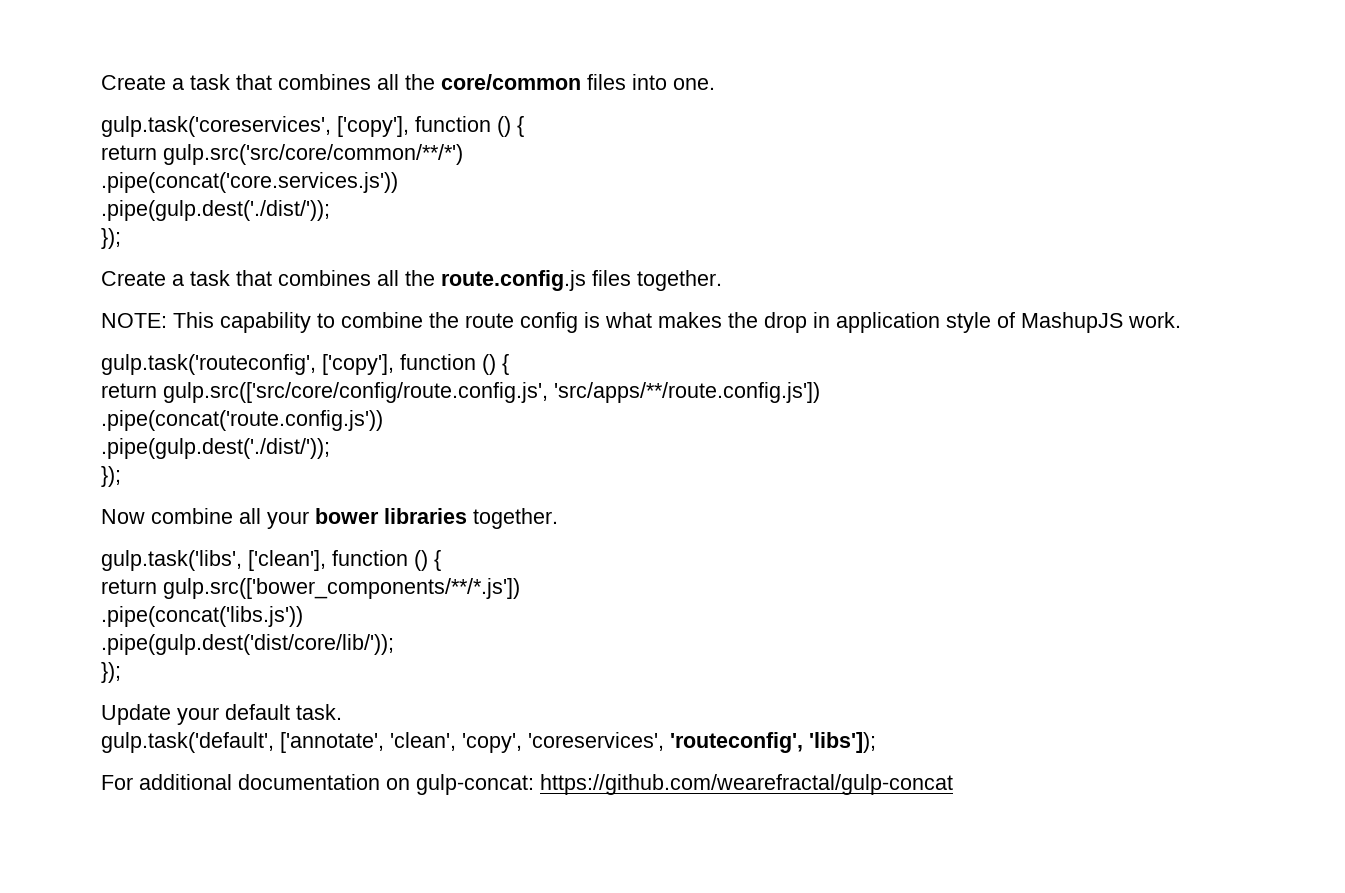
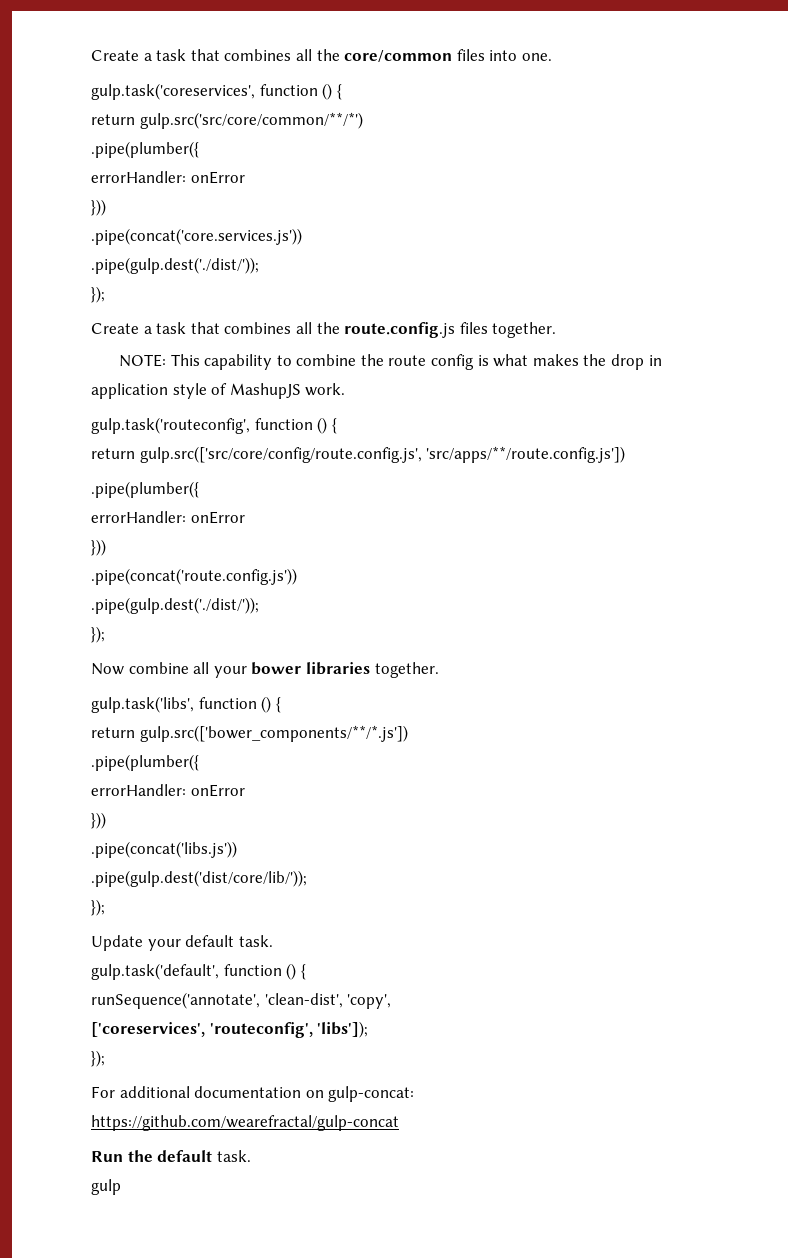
[337,116,409,137] ['copy'], -> (255, 91) none
(463, 154) none -> [91,141,199,158] [91,171,245,184] [91,199,106,216] // .pipe(plumber({ // errorHandler: onError // }))
[322,354,394,375] ['copy'], -> (250, 425) none
(820, 392) none -> [91,481,199,498] [91,511,245,524] [91,539,106,556] // .pipe(plumber({ // errorHandler: onError // }))
[248,550,326,571] ['clean'], -> (194, 704) none
(520, 588) none -> [91,754,199,771] [91,784,245,797] [91,812,106,829] // .pipe(plumber({ // errorHandler: onError // }))
[280,732,456,753] ['annotate', 'clean', -> [223,963,306,980] [91,992,343,1009] function () { // runSequence('annotate', 'clean-dist',
[528,732,664,751] 'coreservices', -> [91,1022,205,1037] // ['coreservices',
(876, 742) none -> [91,1050,105,1067] // });
(953, 784) none -> [91,1150,251,1162] [91,1179,121,1195] // Run the default task. // gulp

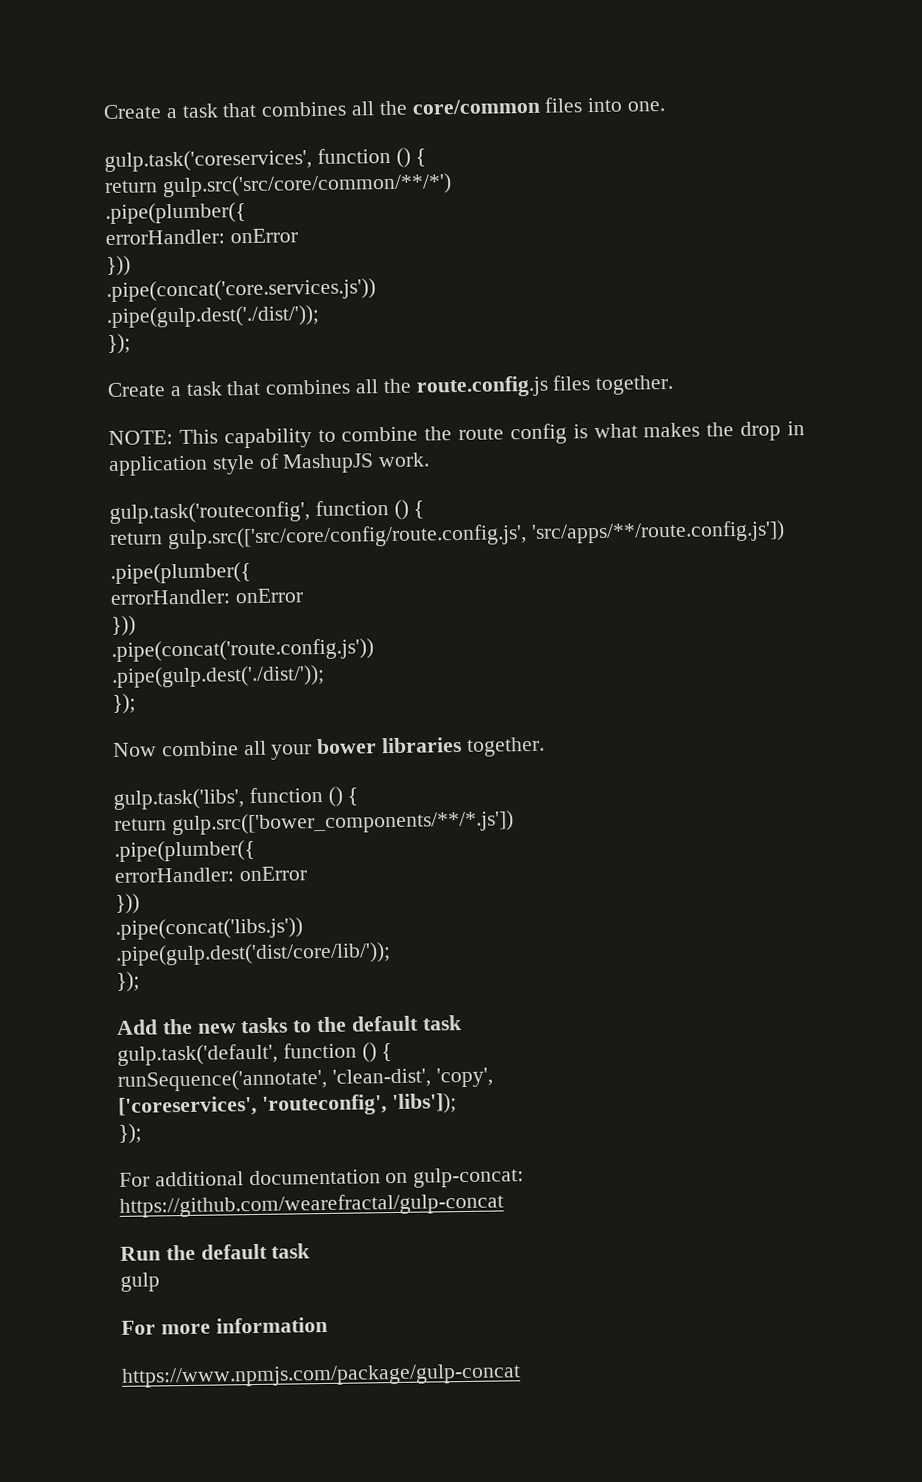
[91,935,273,951] Update your default task. -> [116,1015,462,1035] Add the new tasks to the default task
[216,1150,251,1162] task. -> [271,1243,311,1259] task
(121, 1187) none -> [121,1316,328,1335] [121,1363,521,1388] // For more information // https://www.npmjs.com/package/gulp-concat

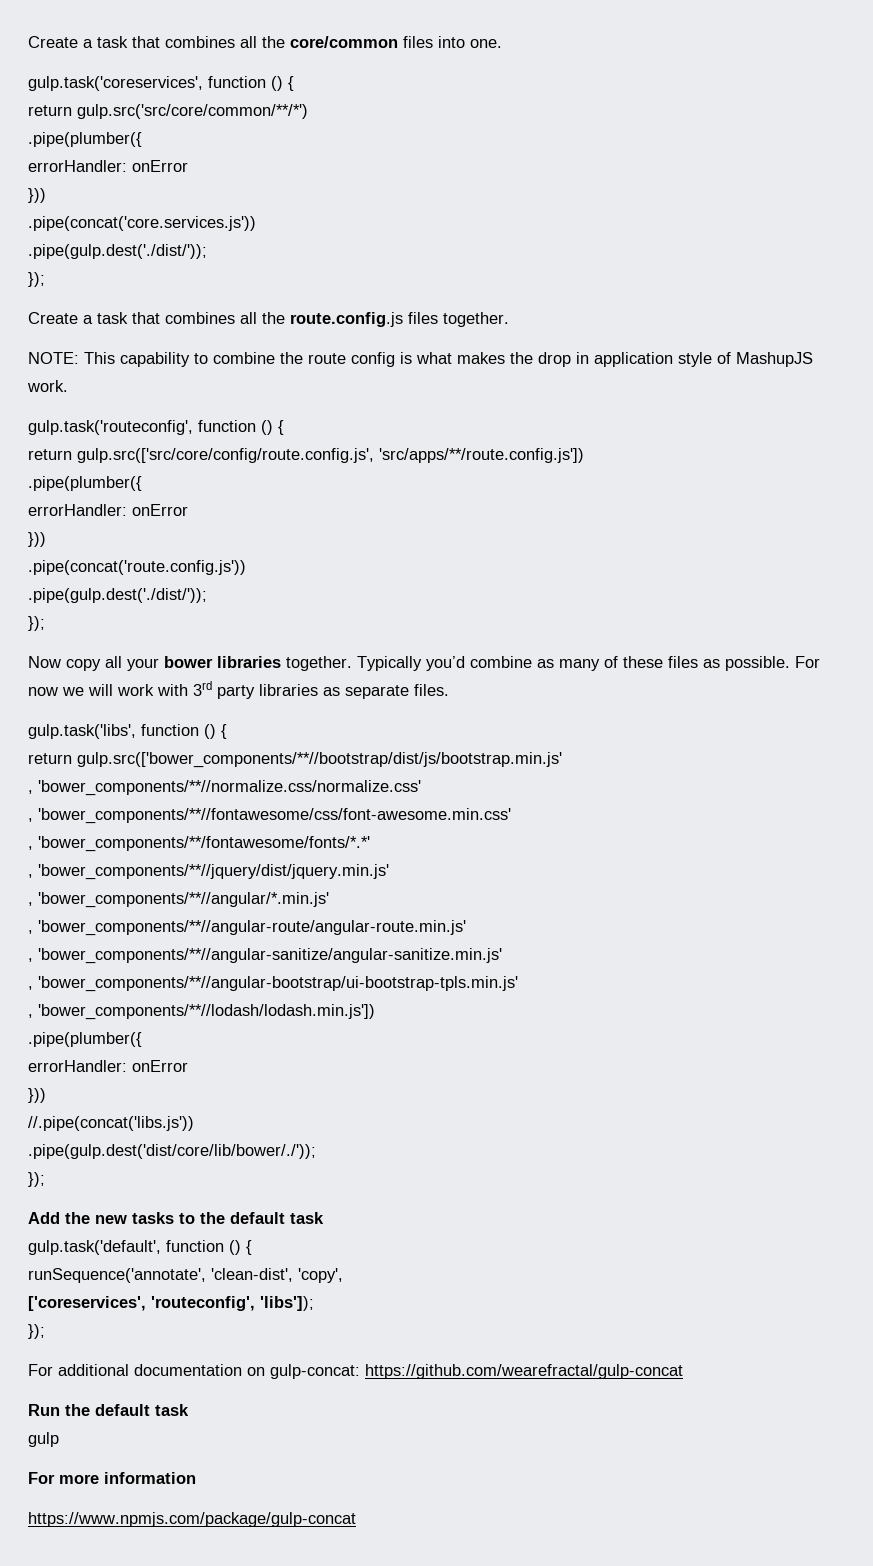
[160,741,239,757] combine -> [66,659,101,671] copy
(545, 746) none -> [357,656,820,671] [28,681,449,699] Typically you’d combine as many of these files as possible. For now we will work with 3rd party libraries as separate files.
[171,810,514,836] [114,839,255,862] [114,866,307,883] [115,893,140,914] [115,917,303,940] [115,942,391,966] gulp.src(['bower_components/**/*.js']) // .pipe(plumber({ // errorHandler: onError // })) // .pipe(concat('libs.js')) // .pipe(gulp.dest('dist/core/lib/')); -> [77,752,562,768] [28,780,421,796] [28,808,511,824] [28,836,370,852] [28,864,389,880] [28,892,329,908] [28,920,466,936] [28,948,502,964] [28,976,518,992] [28,1004,375,1020] [28,1032,142,1047] [28,1060,188,1072] [28,1088,46,1103] [28,1116,194,1131] [28,1144,316,1159] gulp.src(['bower_components/**//bootstrap/dist/js/bootstrap.min.js' // , 'bower_components/**//normalize.css/normalize.css' // , 'bower_components/**//fontawesome/css/font-awesome.min.css' // , 'bower_components/**/fontawesome/fonts/*.*' // , 'bower_components/**//jquery/dist/jquery.min.js' // , 'bower_components/**//angular/*.min.js' // , 'bower_components/**//angular-route/angular-route.min.js' // , 'bower_components/**//angular-sanitize/angular-sanitize.min.js' // , 'bower_components/**//angular-bootstrap/ui-bootstrap-tpls.min.js' // , 'bower_components/**//lodash/lodash.min.js']) // .pipe(plumber({ // errorHandler: onError // })) // //.pipe(concat('libs.js')) // .pipe(gulp.dest('dist/core/lib/bower/./'));

